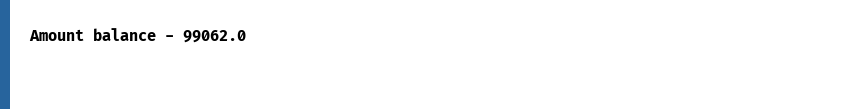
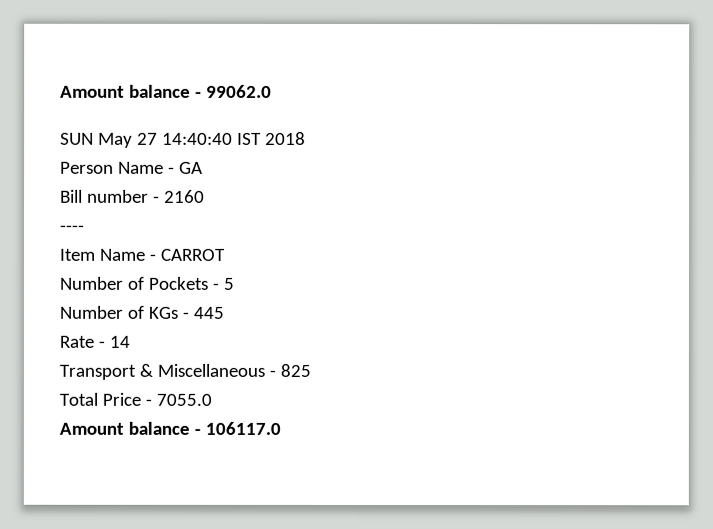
(246, 36) none -> [60,131,306,148] [60,161,203,174] [60,189,205,203] [60,224,85,232] [60,248,226,261] [59,276,234,290] [59,305,224,319] [59,335,130,348] [59,363,311,380] [59,392,212,406] [59,421,281,435] // SUN May 27 14:40:40 IST 2018 // Person Name - GA // Bill number - 2160 // ---- // Item Name - CARROT // Number of Pockets - 5 // Number of KGs - 445 // Rate - 14 // Transport & Miscellaneous - 825 // Total Price - 7055.0 // Amount balance - 106117.0

